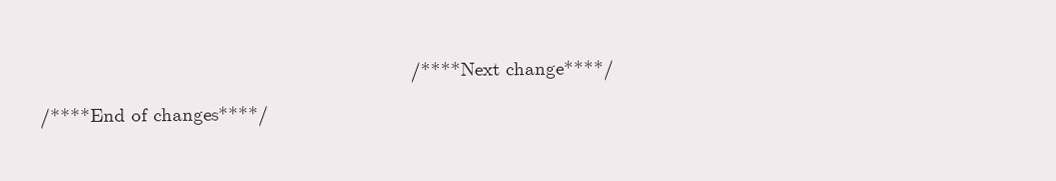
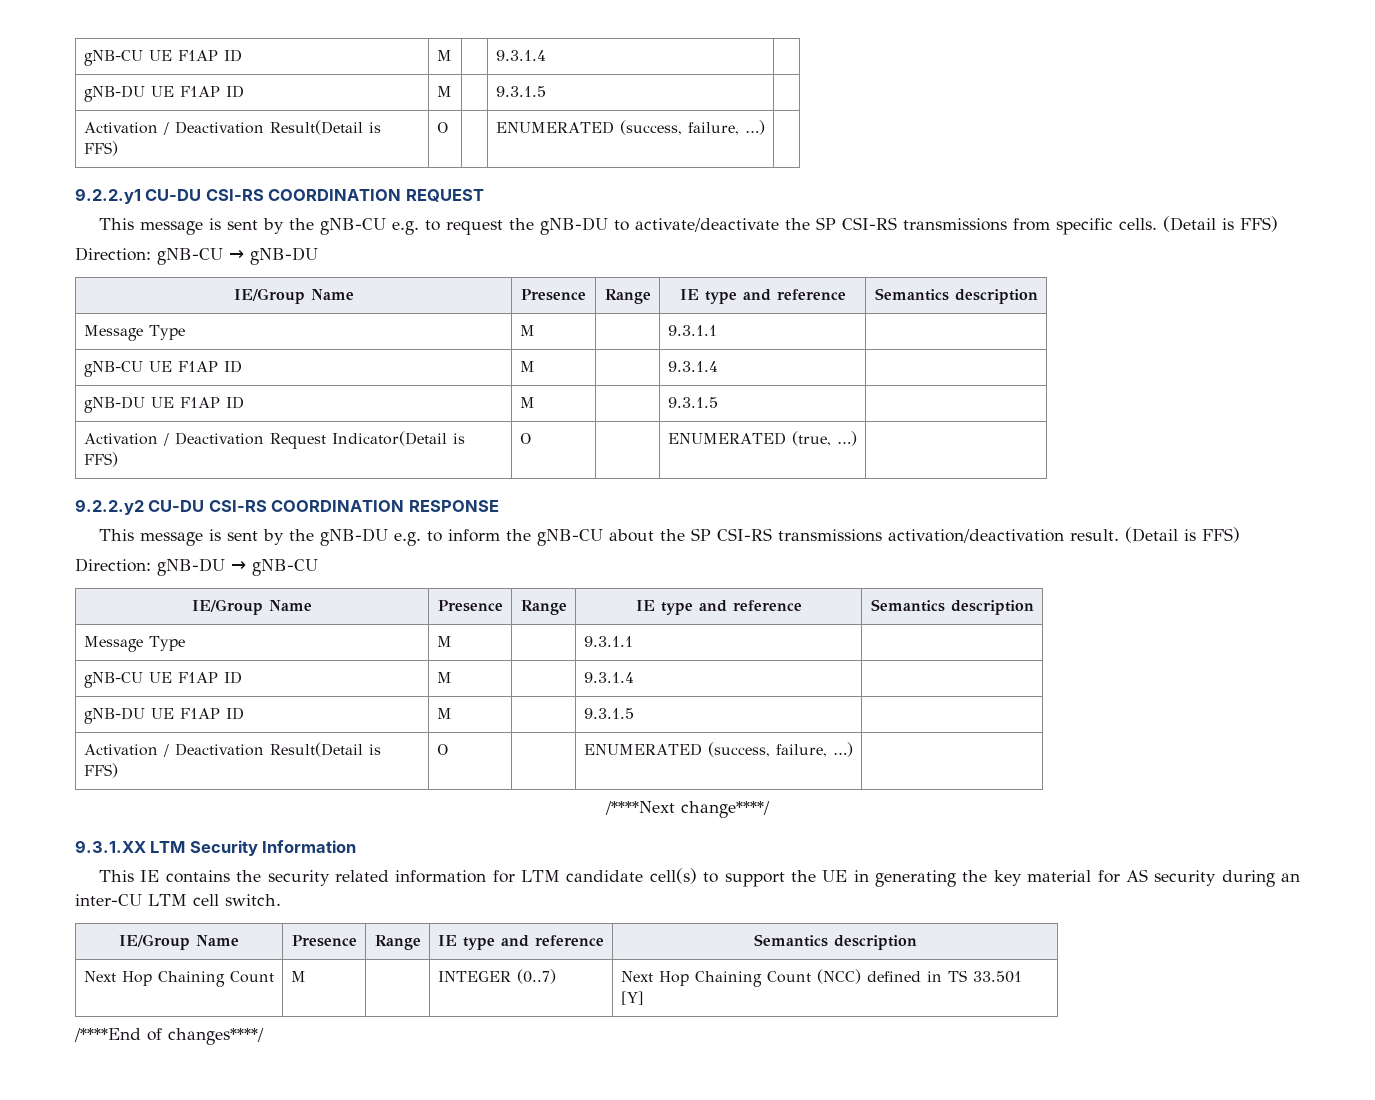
[410,59,614,84] /****Next change****/ -> [83,49,242,66] [436,50,452,61] [495,50,546,61] [83,85,244,102] [436,86,452,97] [495,86,546,97] [83,120,381,135] [83,141,118,156] [436,122,448,133] [495,120,765,135] [75,188,484,204] [99,216,1279,235] [75,247,318,265] [233,288,354,304] [521,289,586,301] [604,289,651,304] [679,289,846,304] [874,288,1038,304] [83,325,185,341] [519,325,535,336] [667,325,717,336] [83,360,242,377] [519,361,535,372] [667,361,718,372] [83,396,244,413] [519,397,535,408] [667,397,718,408] [83,431,465,449] [83,452,118,467] [519,433,531,444] [667,431,857,446] [75,499,499,515] [99,527,1241,546] [75,558,318,576] [192,599,312,615] [437,600,503,612] [520,600,567,615] [635,600,802,615] [870,599,1034,615] [83,636,185,652] [436,636,452,647] [583,636,633,647] [83,671,242,688] [436,672,452,683] [583,672,634,683] [83,707,244,724] [436,708,452,719] [583,708,634,719] [83,742,381,757] [83,763,118,778] [436,744,448,755] [583,742,853,757] [605,801,770,818] [75,840,357,856] [99,868,1300,887] [75,894,281,906] [119,934,239,950] [291,935,357,947] [374,935,421,950] [438,935,604,950] [753,934,917,950] [83,971,274,987] [290,971,306,982] [437,969,556,984] [620,969,1022,987] [620,991,644,1005] gNB-CU UE F1AP ID | M | | 9.3.1.4 | // gNB-DU UE F1AP ID | M | | 9.3.1.5 | // Activation / Deactivation Result(Detail is FFS) | O | | ENUMERATED (success, failure, …) | // 9.2.2.y1 CU-DU CSI-RS COORDINATION REQUEST // This message is sent by the gNB-CU e.g. to request the gNB-DU to activate/deactivate the SP CSI-RS transmissions from specific cells. (Detail is FFS) // Direction: gNB-CU → gNB-DU // IE/Group Name | Presence | Range | IE type and reference | Semantics description // Message Type | M | | 9.3.1.1 | // gNB-CU UE F1AP ID | M | | 9.3.1.4 | // gNB-DU UE F1AP ID | M | | 9.3.1.5 | // Activation / Deactivation Request Indicator(Detail is FFS) | O | | ENUMERATED (true, …) | // 9.2.2.y2 CU-DU CSI-RS COORDINATION RESPONSE // This message is sent by the gNB-DU e.g. to inform the gNB-CU about the SP CSI-RS transmissions activation/deactivation result. (Detail is FFS) // Direction: gNB-DU → gNB-CU // IE/Group Name | Presence | Range | IE type and reference | Semantics description // Message Type | M | | 9.3.1.1 | // gNB-CU UE F1AP ID | M | | 9.3.1.4 | // gNB-DU UE F1AP ID | M | | 9.3.1.5 | // Activation / Deactivation Result(Detail is FFS) | O | | ENUMERATED (success, failure, …) | // /****Next change****/ // 9.3.1.XX LTM Security Information // This IE contains the security related information for LTM candidate cell(s) to support the UE in generating the key material for AS security during an inter-CU LTM cell switch. // IE/Group Name | Presence | Range | IE type and reference | Semantics description // Next Hop Chaining Count | M | | INTEGER (0..7) | Next Hop Chaining Count (NCC) defined in TS 33.501 [Y]

